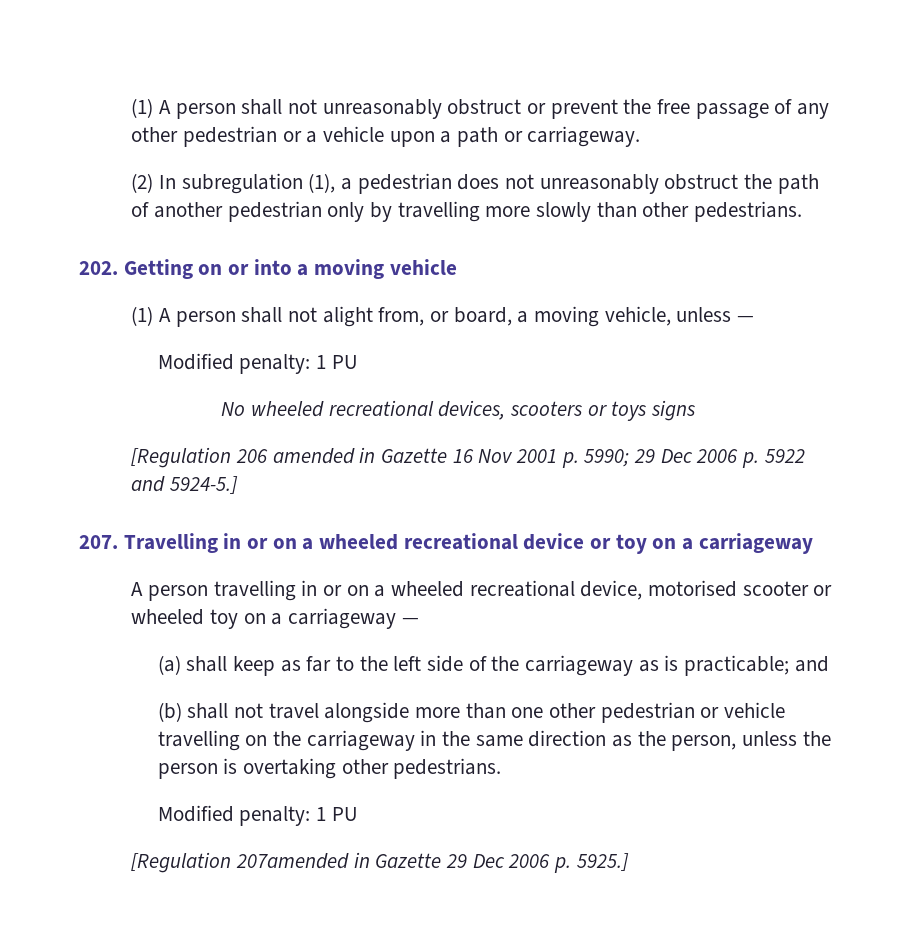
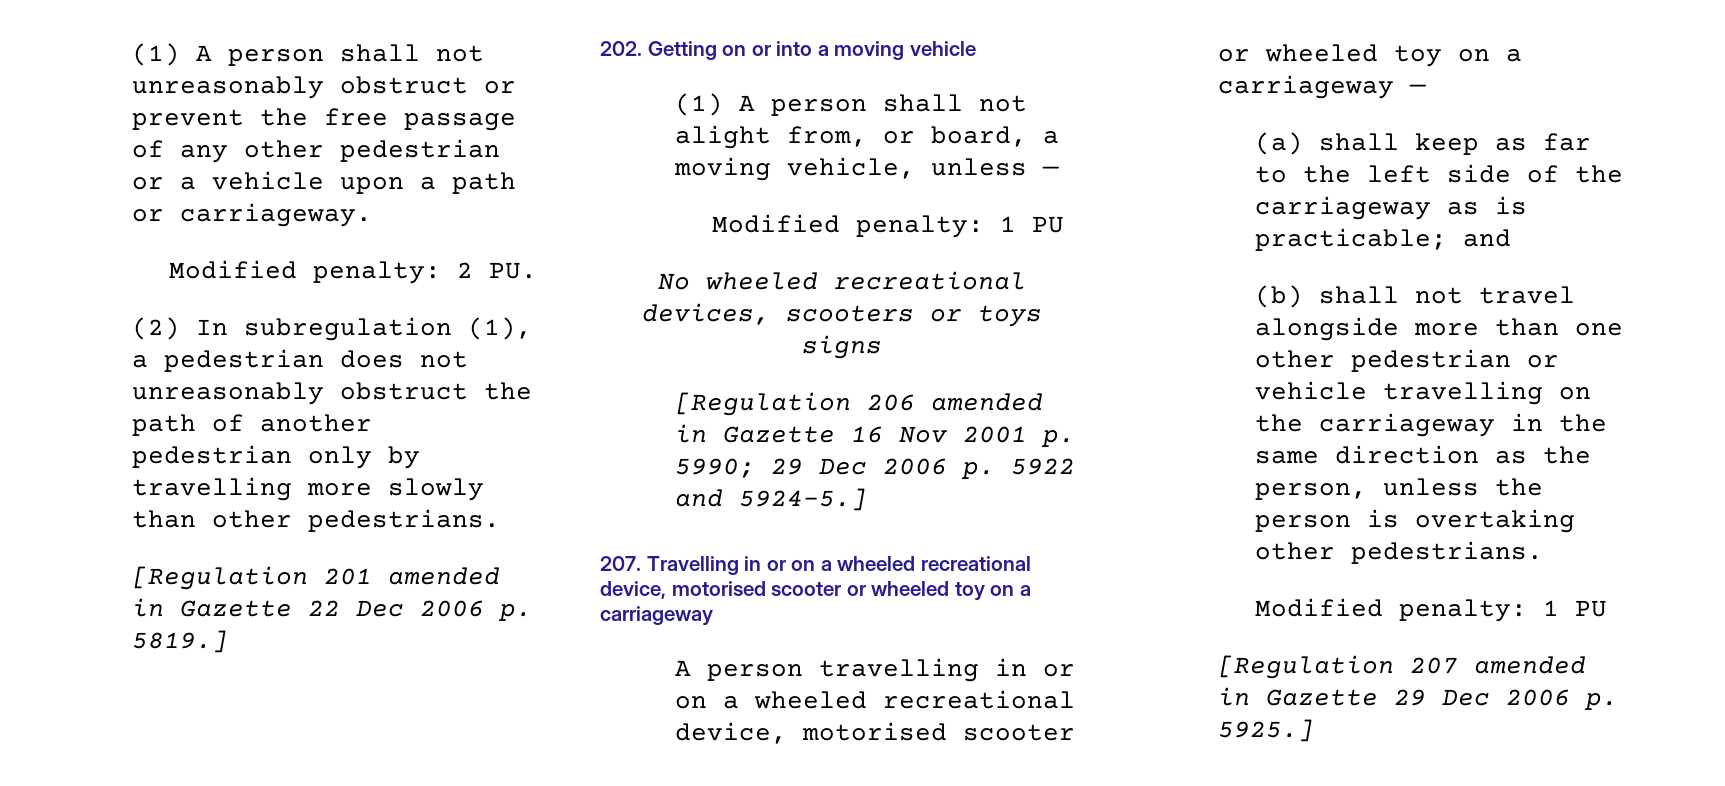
(641, 136) none -> [169,260,538,284] // Modified penalty: 2 PU.
(803, 211) none -> [131,566,500,590] [131,598,532,621] [131,630,228,653] // [Regulation 201 amended in Gazette 22 Dec 2006 p. 5819.]
[523,533,612,550] device or -> [600,581,950,599] device, motorised scooter or wheeled
[236,853,350,869] 207amended -> [1409,656,1586,674] 207 amended

